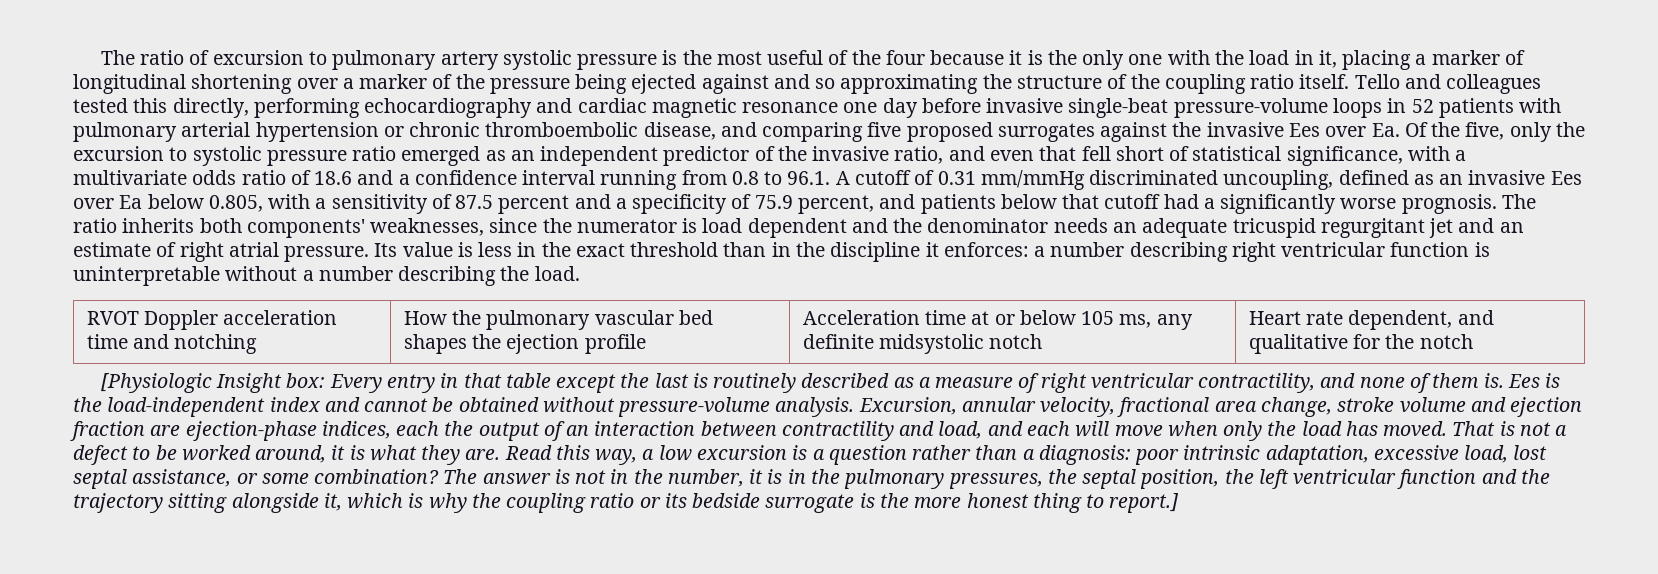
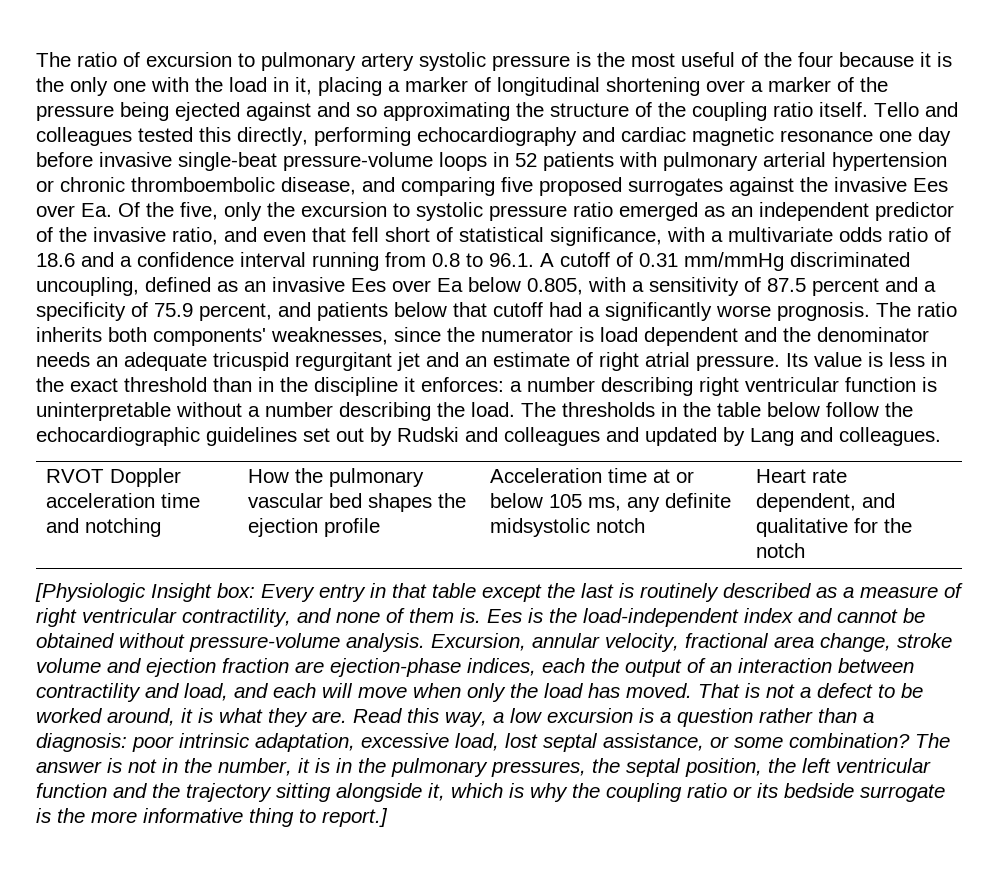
(580, 273) none -> [521,402,913,417] [36,427,941,446] The thresholds in the table below follow the echocardiographic guidelines set out by Rudski and colleagues and updated by Lang and colleagues.
[966,493,1029,508] honest -> [143,808,243,823] informative

